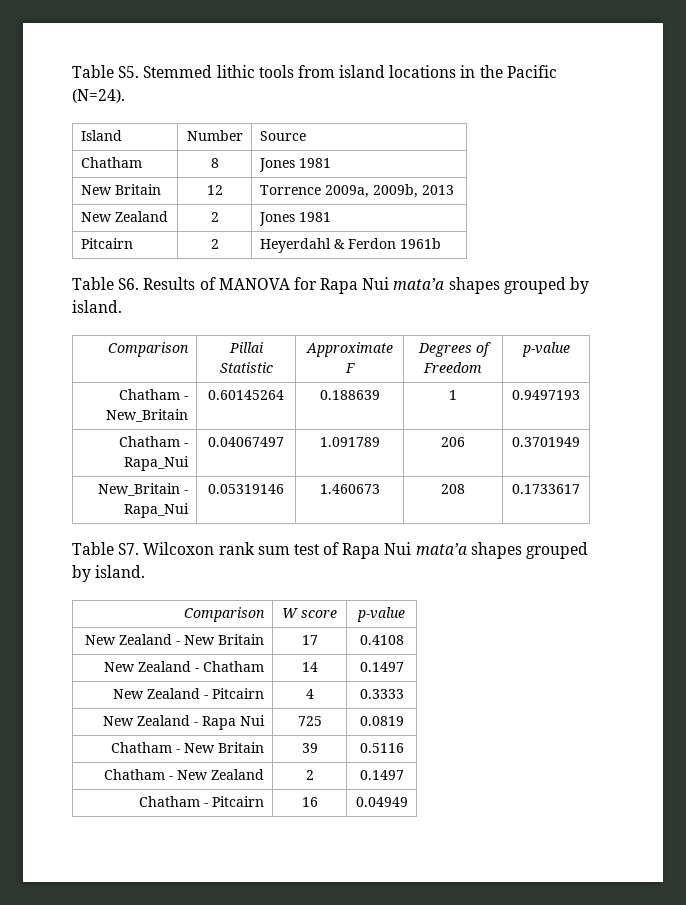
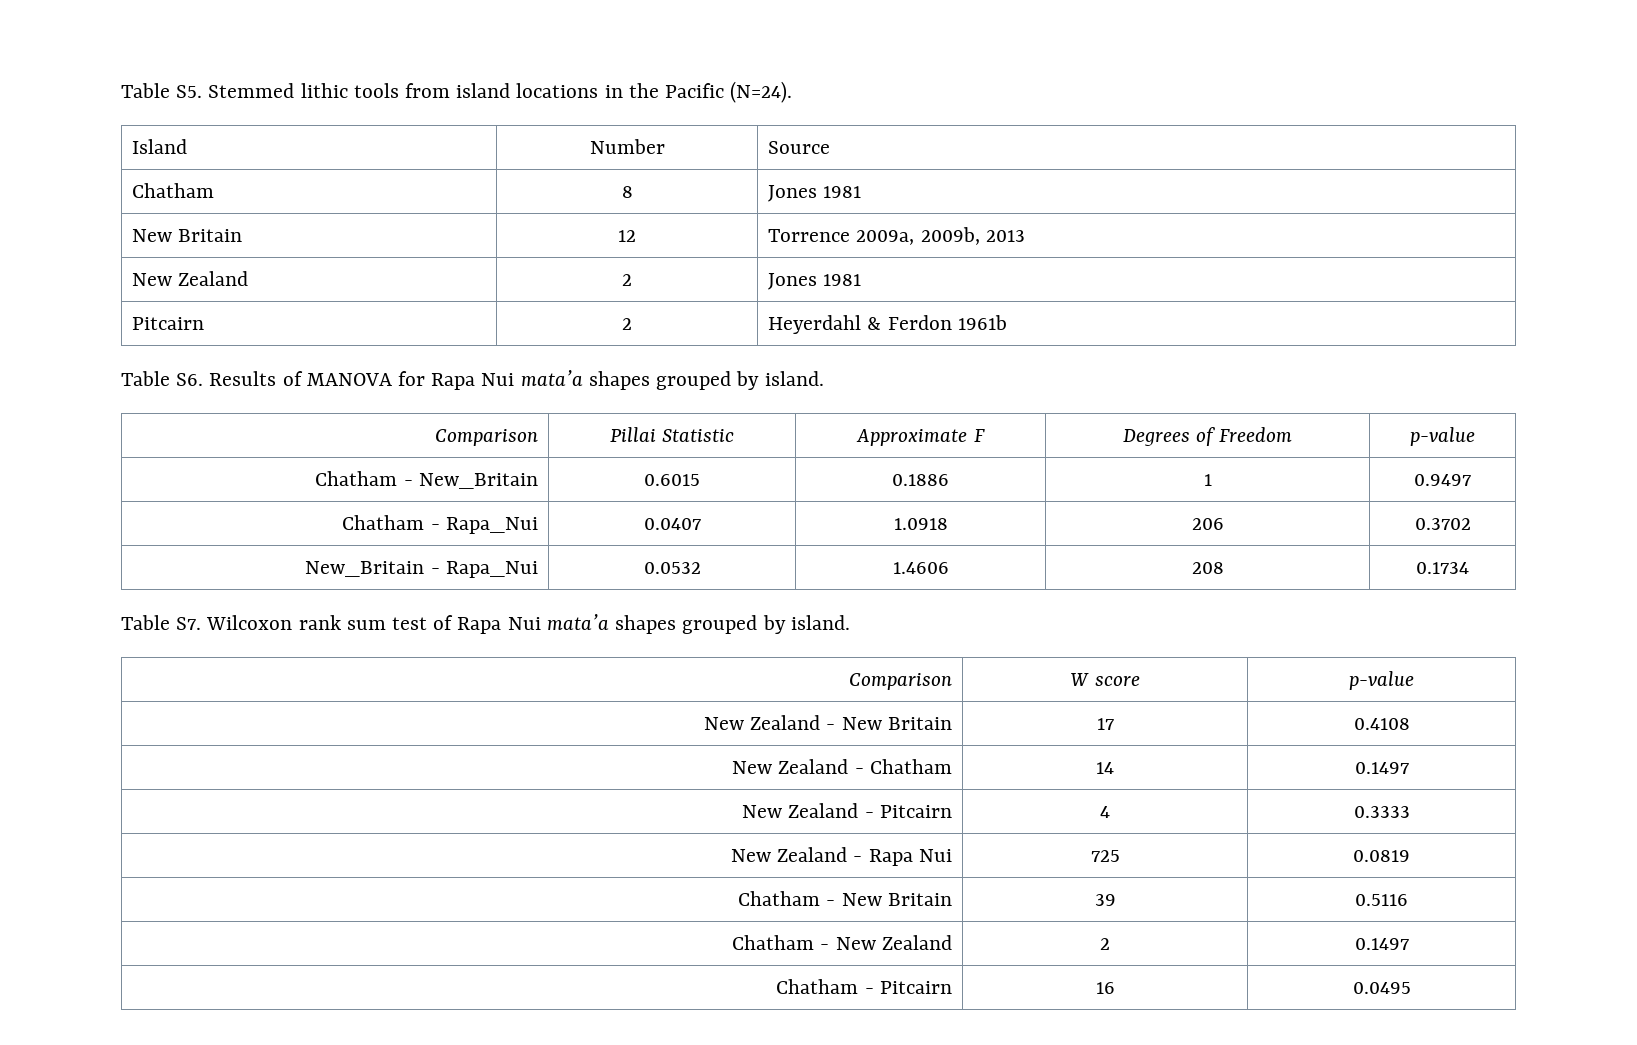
[208,390,284,400] [319,390,380,400] [449,390,457,400] [512,390,580,400] 0.60145264 | 0.188639 | 1 | 0.9497193 -> [644,474,700,486] [892,474,949,486] [1203,474,1212,486] [1414,474,1471,486] 0.6015 | 0.1886 | 1 | 0.9497
[208,437,284,447] [319,437,380,447] 0.04067497 | 1.091789 -> [643,518,701,530] [893,518,948,530] 0.0407 | 1.0918
[512,437,580,447] 0.3701949 -> [1414,518,1471,530] 0.3702
[208,484,284,494] [319,484,380,494] 0.05319146 | 1.460673 -> [643,562,701,574] [892,562,949,574] 0.0532 | 1.4606
[512,484,580,494] 0.1733617 -> [1416,562,1469,574] 0.1734
[355,797,408,807] 0.04949 -> [1352,982,1411,994] 0.0495

